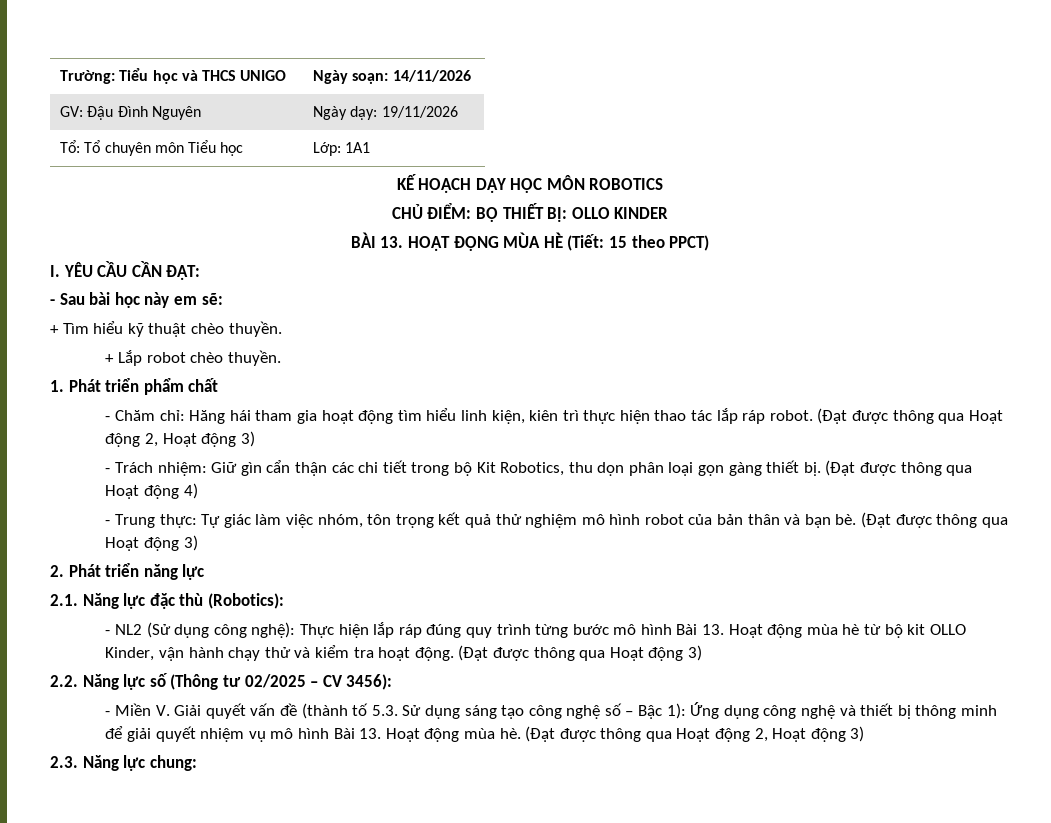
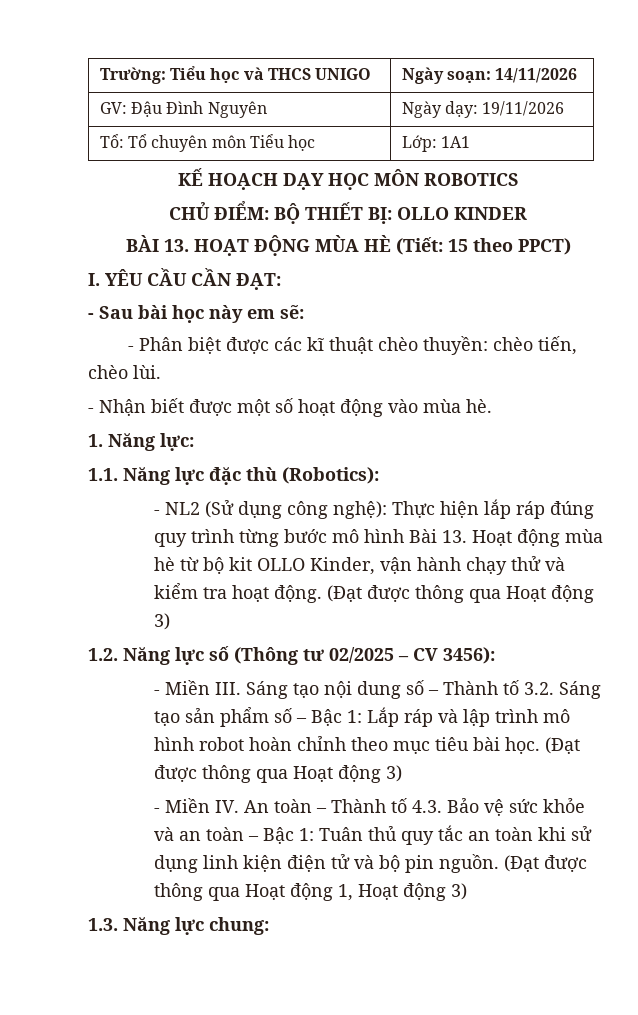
[50,321,282,337] [105,350,281,366] [50,378,219,395] [105,408,1003,424] [105,431,255,447] [105,460,973,476] [105,483,198,499] [105,512,1008,528] [105,535,198,551] [50,563,205,580] [50,594,78,606] + Tìm hiểu kỹ thuật chèo thuyền. // + Lắp robot chèo thuyền. // 1. Phát triển phẩm chất // - Chăm chỉ: Hăng hái tham gia hoạt động tìm hiểu linh kiện, kiên trì thực hiện thao tác lắp ráp robot. (Đạt được thông qua Hoạt động 2, Hoạt động 3) // - Trách nhiệm: Giữ gìn cẩn thận các chi tiết trong bộ Kit Robotics, thu dọn phân loại gọn gàng thiết bị. (Đạt được thông qua Hoạt động 4) // - Trung thực: Tự giác làm việc nhóm, tôn trọng kết quả thử nghiệm mô hình robot của bản thân và bạn bè. (Đạt được thông qua Hoạt động 3) // 2. Phát triển năng lực // 2.1. -> [127,336,577,355] [88,365,161,379] [88,398,492,417] [88,433,194,451] [88,468,118,481] - Phân biệt được các kĩ thuật chèo thuyền: chèo tiến, chèo lùi. // - Nhận biết được một số hoạt động vào mùa hè. // 1. Năng lực: // 1.1.
[50,675,78,687] 2.2. -> [88,648,118,661] 1.2.
[155,702,997,719] [105,726,865,742] [50,756,78,768] V. Giải quyết vấn đề (thành tố 5.3. Sử dụng sáng tạo công nghệ số – Bậc 1): Ứng dụng công nghệ và thiết bị thông minh để giải quyết nhiệm vụ mô hình Bài 13. Hoạt động mùa hè. (Đạt được thông qua Hoạt động 2, Hoạt động 3) // 2.3. -> [215,680,602,699] [154,707,571,727] [154,736,581,754] [154,765,403,783] [154,798,586,816] [154,825,593,845] [154,854,588,873] [154,883,468,901] [88,918,118,931] III. Sáng tạo nội dung số – Thành tố 3.2. Sáng tạo sản phẩm số – Bậc 1: Lắp ráp và lập trình mô hình robot hoàn chỉnh theo mục tiêu bài học. (Đạt được thông qua Hoạt động 3) // - Miền IV. An toàn – Thành tố 4.3. Bảo vệ sức khỏe và an toàn – Bậc 1: Tuân thủ quy tắc an toàn khi sử dụng linh kiện điện tử và bộ pin nguồn. (Đạt được thông qua Hoạt động 1, Hoạt động 3) // 1.3.

